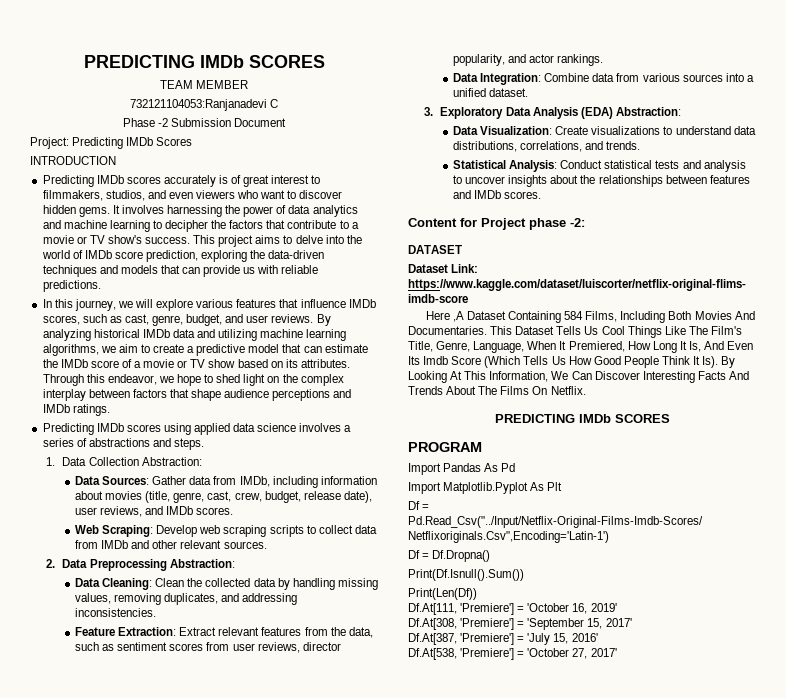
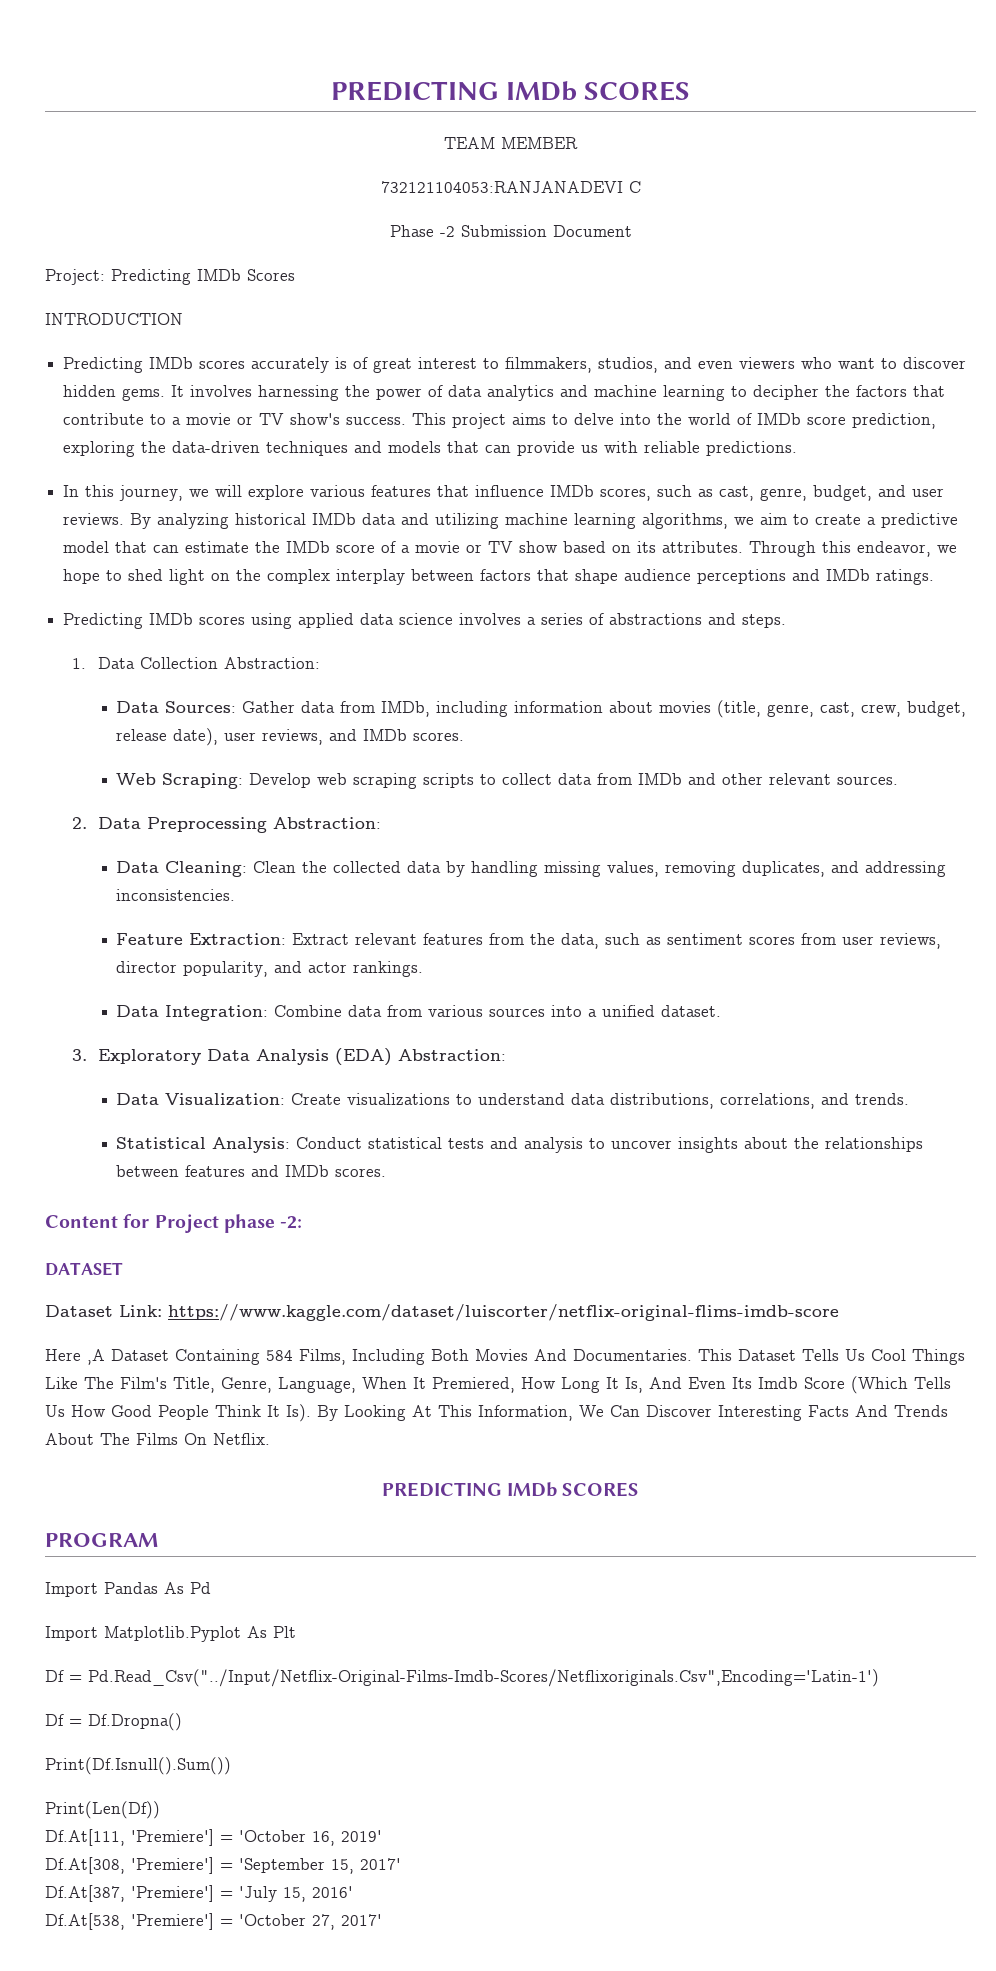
[129,99,267,111] 732121104053:Ranjanadevi -> [380,181,623,193] 732121104053:RANJANADEVI

